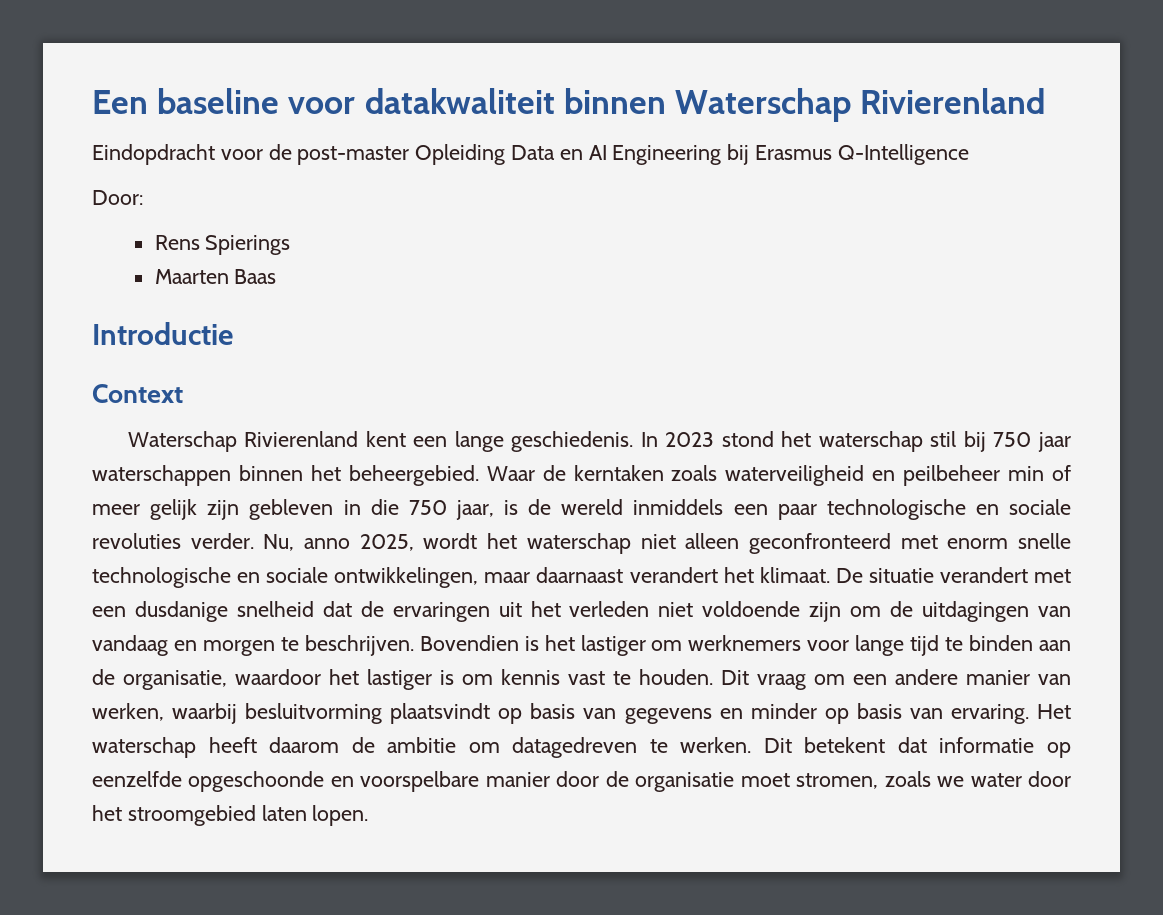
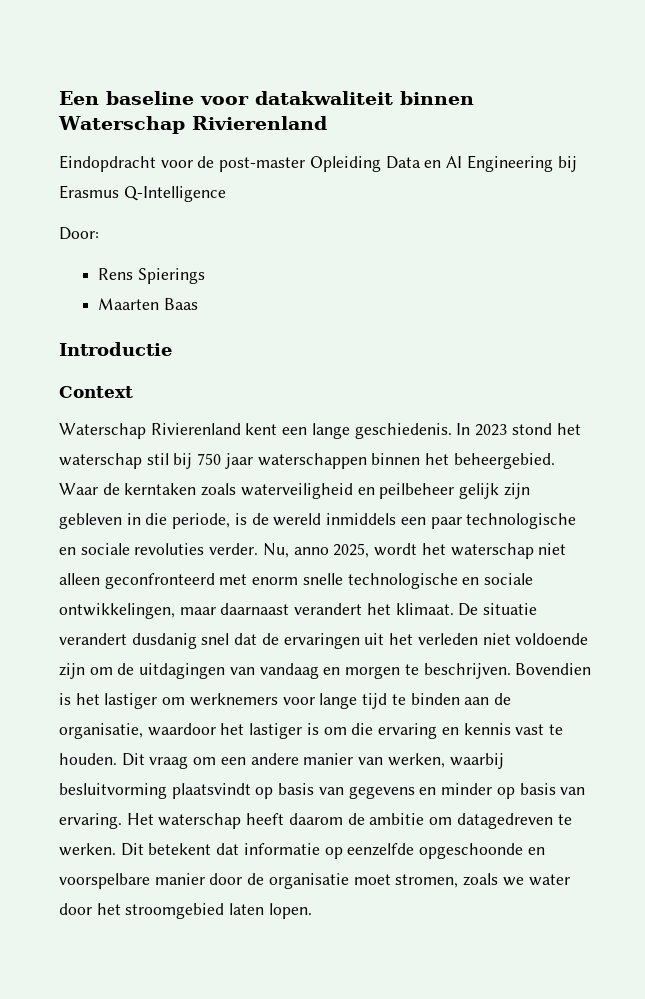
[1008,465,1071,481] [92,504,140,515] min of meer -> (455, 491) none
[408,500,494,520] 750 jaar, -> [172,513,231,529] periode,
[1034,569,1071,583] [92,601,314,622] met een dusdanige snelheid -> [131,633,230,649] dusdanig snel
(493, 679) none -> [351,723,459,739] die ervaring en

